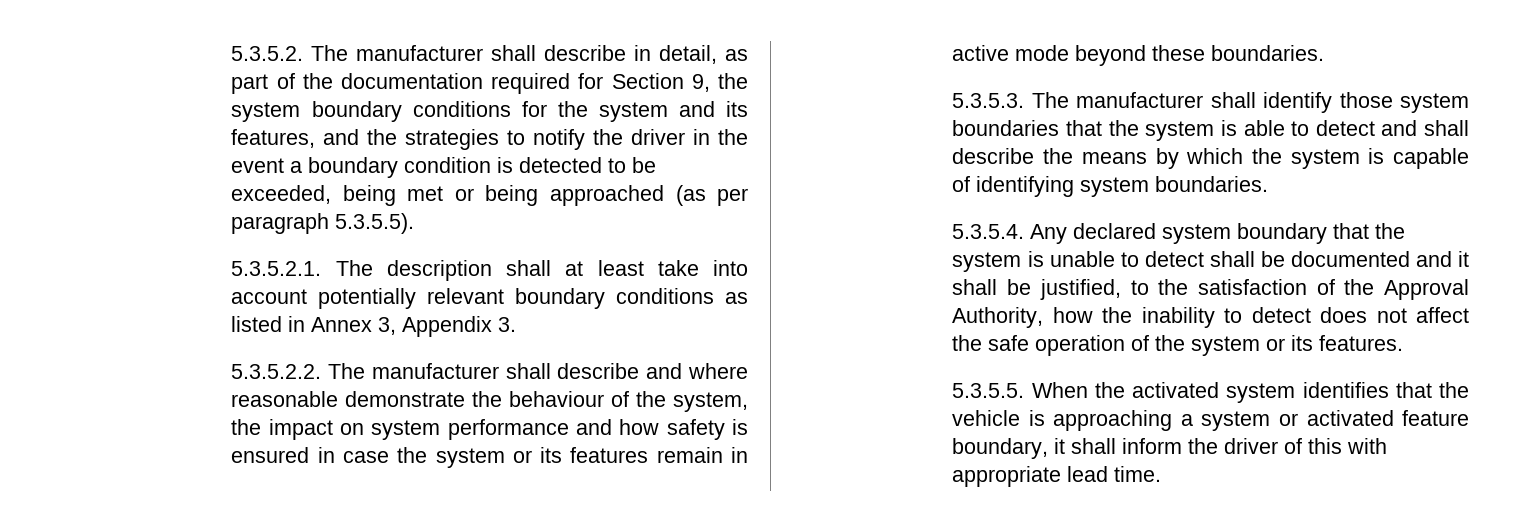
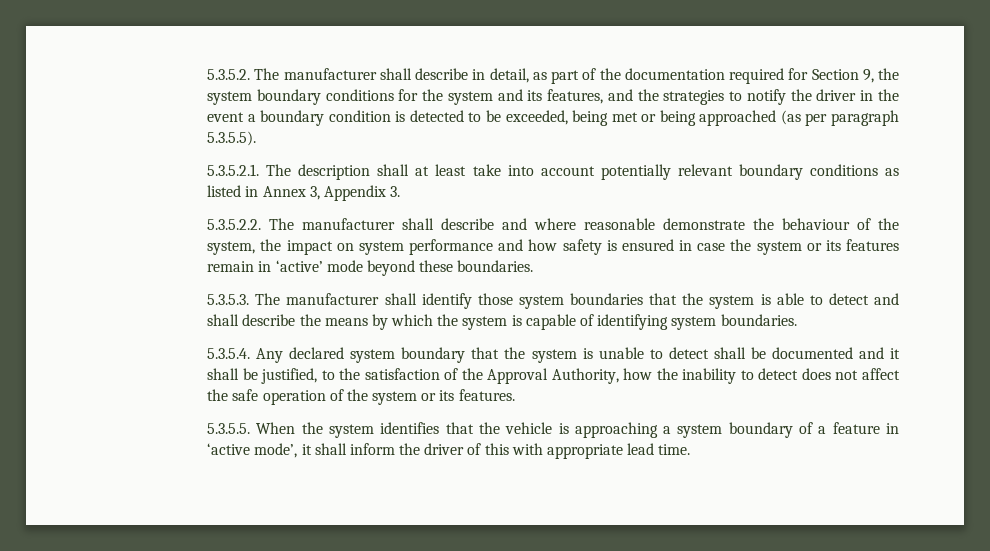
[952,45,1010,61] active -> [275,260,323,272] ‘active’
[1132,382,1220,398] activated -> (323, 428) none
[1278,410,1469,426] [952,438,1049,459] or activated feature boundary, -> [728,422,899,438] [207,443,298,458] boundary of a feature in ‘active mode’,

